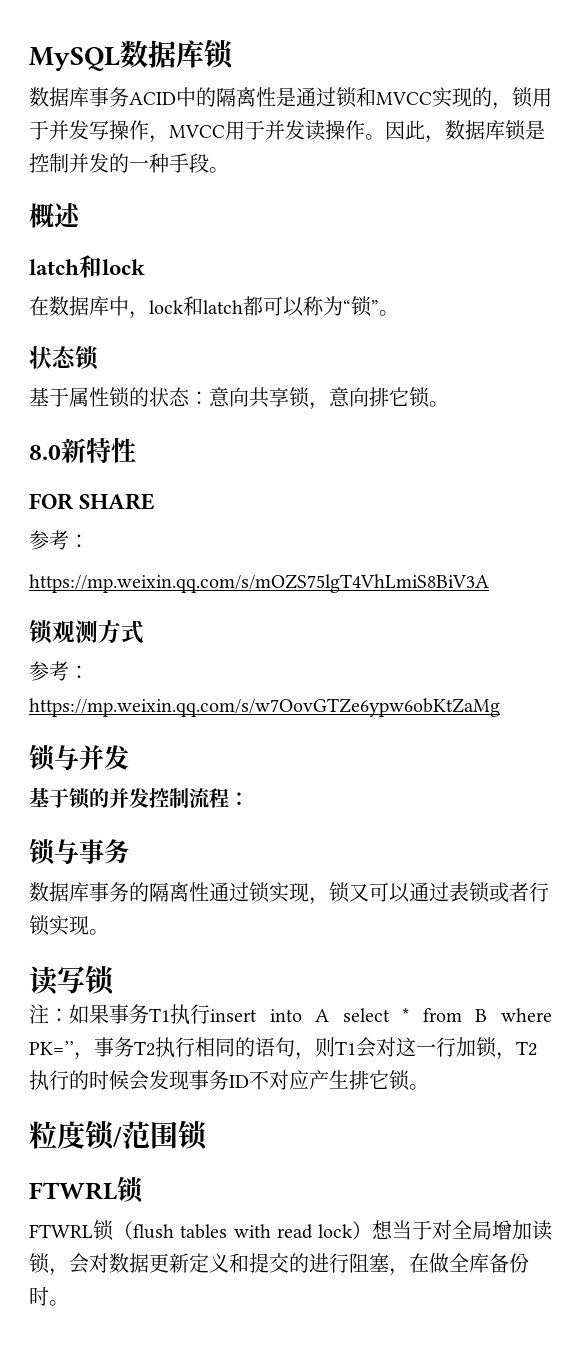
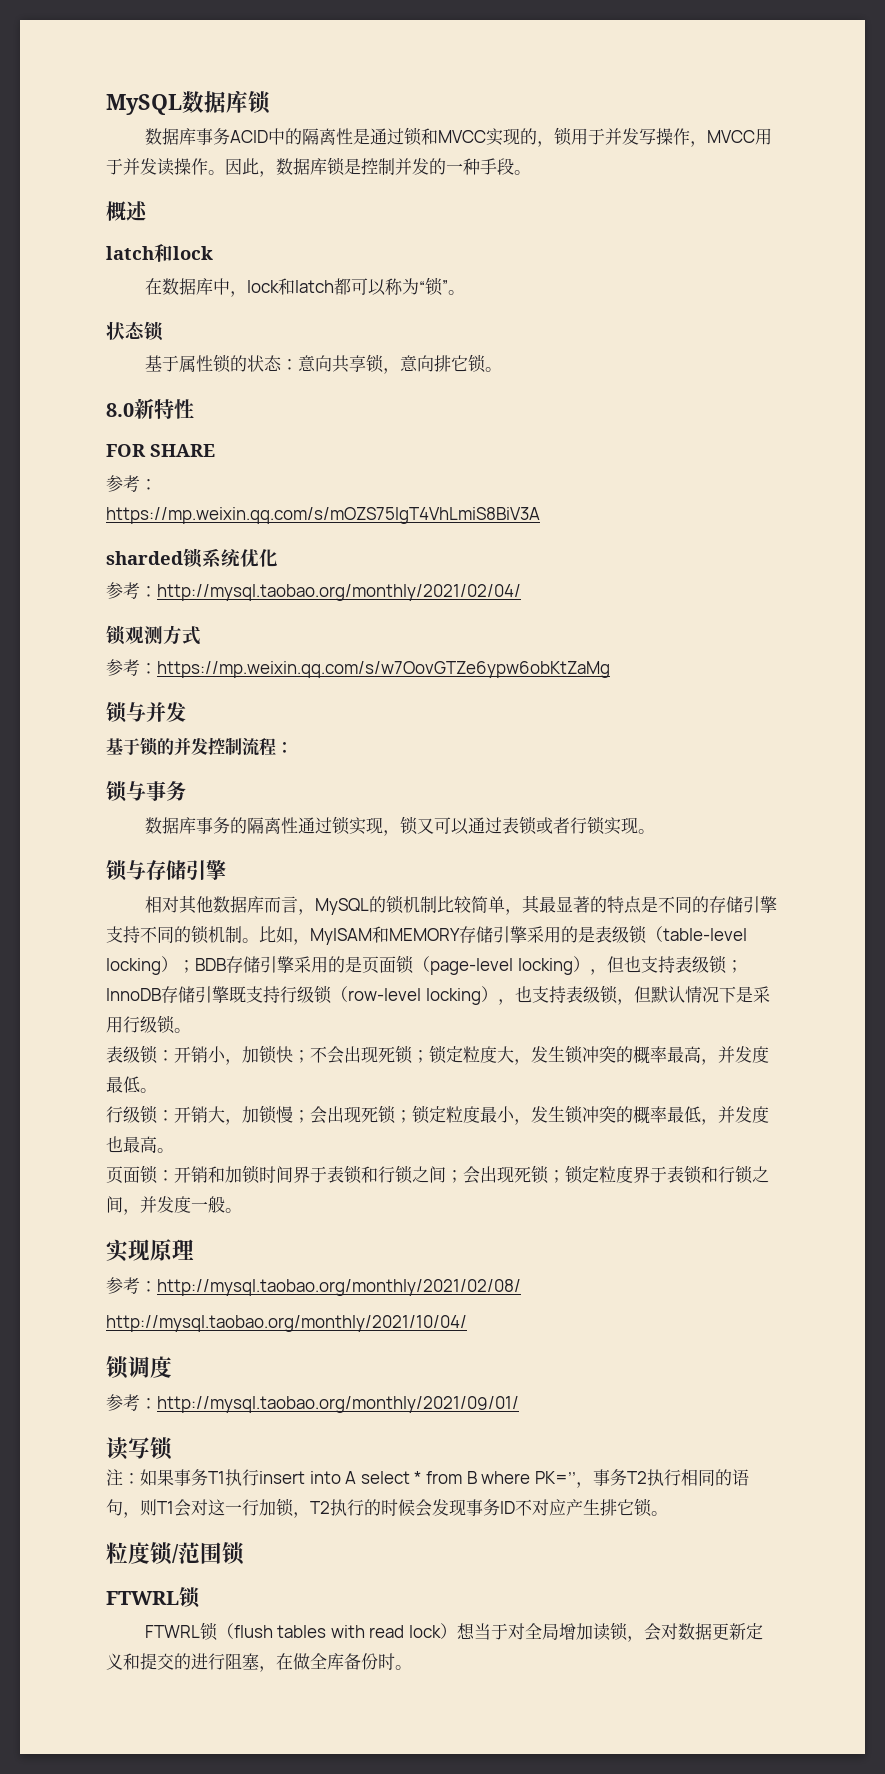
(489, 583) none -> [106,548,278,568] [106,582,521,601] // sharded锁系统优化 // 参考：http://mysql.taobao.org/monthly/2021/02/04/
(109, 932) none -> [106,860,226,881] [144,895,777,915] [106,925,747,945] [106,955,743,975] [106,985,770,1005] [106,1015,191,1034] [106,1045,769,1065] [106,1076,157,1093] [106,1105,769,1125] [106,1136,174,1153] [106,1165,769,1184] [106,1196,242,1215] [106,1239,194,1262] [106,1277,521,1296] [106,1315,467,1332] [106,1356,172,1379] [106,1394,519,1413] // 锁与存储引擎 // 相对其他数据库而言，MySQL的锁机制比较简单，其最显著的特点是不同的存储引擎支持不同的锁机制。比如，MyISAM和MEMORY存储引擎采用的是表级锁（table-level locking）；BDB存储引擎采用的是页面锁（page-level locking），但也支持表级锁；InnoDB存储引擎既支持行级锁（row-level locking），也支持表级锁，但默认情况下是采用行级锁。 // 表级锁：开销小，加锁快；不会出现死锁；锁定粒度大，发生锁冲突的概率最高，并发度最低。 // 行级锁：开销大，加锁慢；会出现死锁；锁定粒度最小，发生锁冲突的概率最低，并发度也最高。 // 页面锁：开销和加锁时间界于表锁和行锁之间；会出现死锁；锁定粒度界于表锁和行锁之间，并发度一般。 // 实现原理 // 参考：http://mysql.taobao.org/monthly/2021/02/08/ // http://mysql.taobao.org/monthly/2021/10/04/ // 锁调度 // 参考：http://mysql.taobao.org/monthly/2021/09/01/

